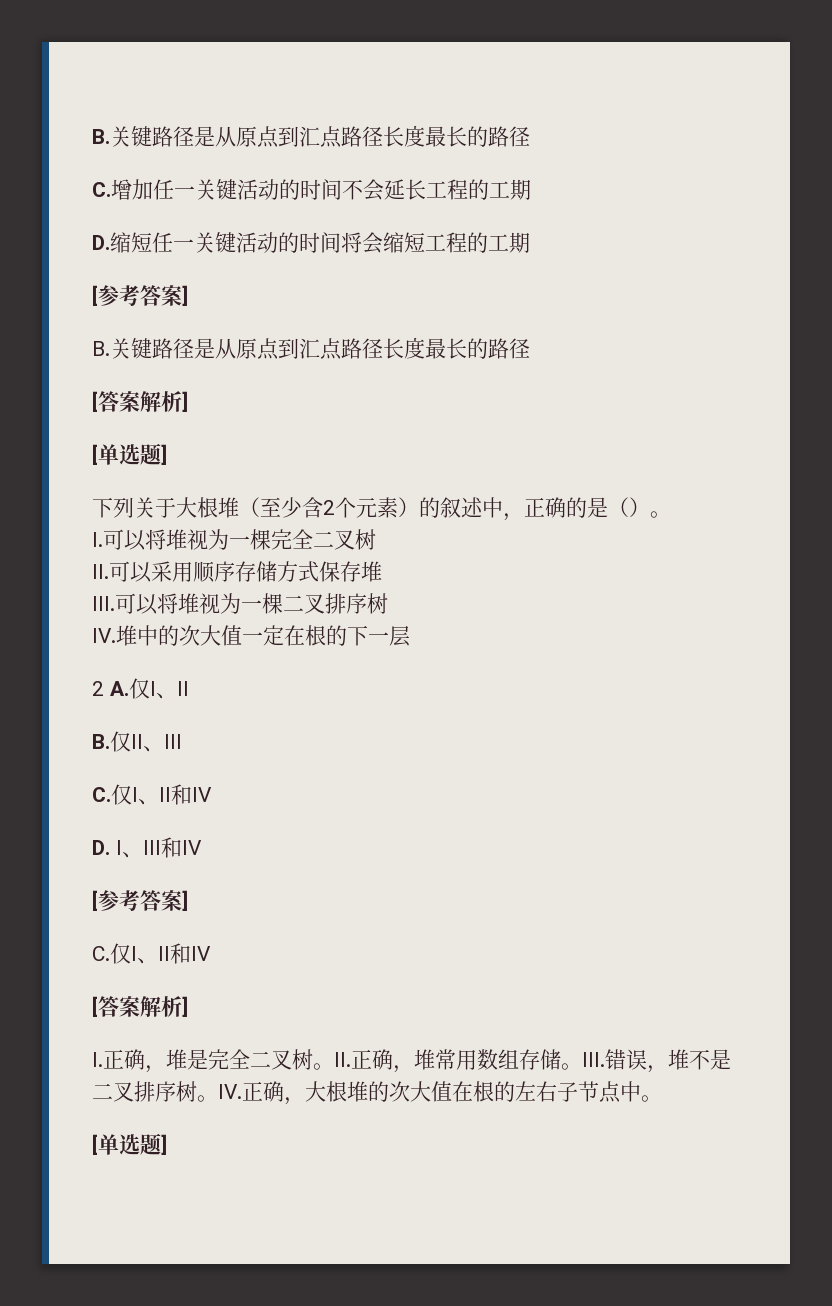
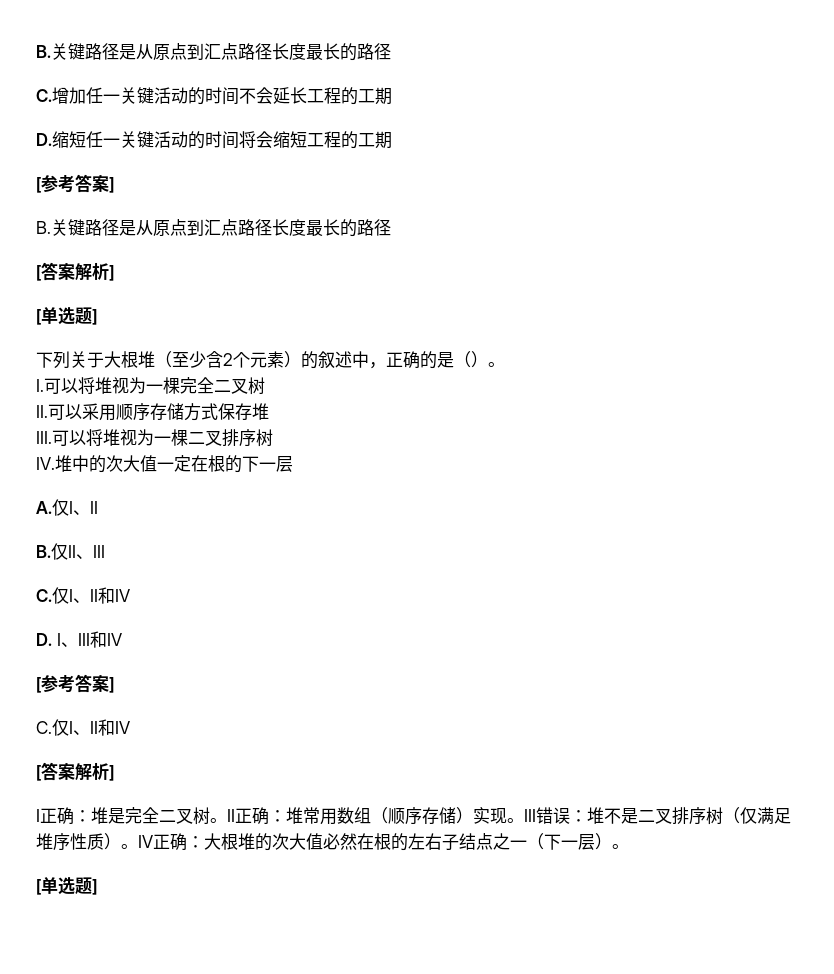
[92,681,104,696] 2 -> (293, 464) none
[92,1049,166,1073] I.正确， -> [36,807,91,825] I正确：
[334,1049,731,1073] [92,1081,305,1105] II.正确，堆常用数组存储。III.错误，堆不是二叉排序树。IV.正确， -> [227,807,791,825] [36,833,204,851] II正确：堆常用数组（顺序存储）实现。III错误：堆不是二叉排序树（仅满足堆序性质）。IV正确：
(452, 1091) none -> [323,833,357,850] 必然
[578,1081,641,1103] 节点中 -> [459,833,612,850] 结点之一（下一层）

